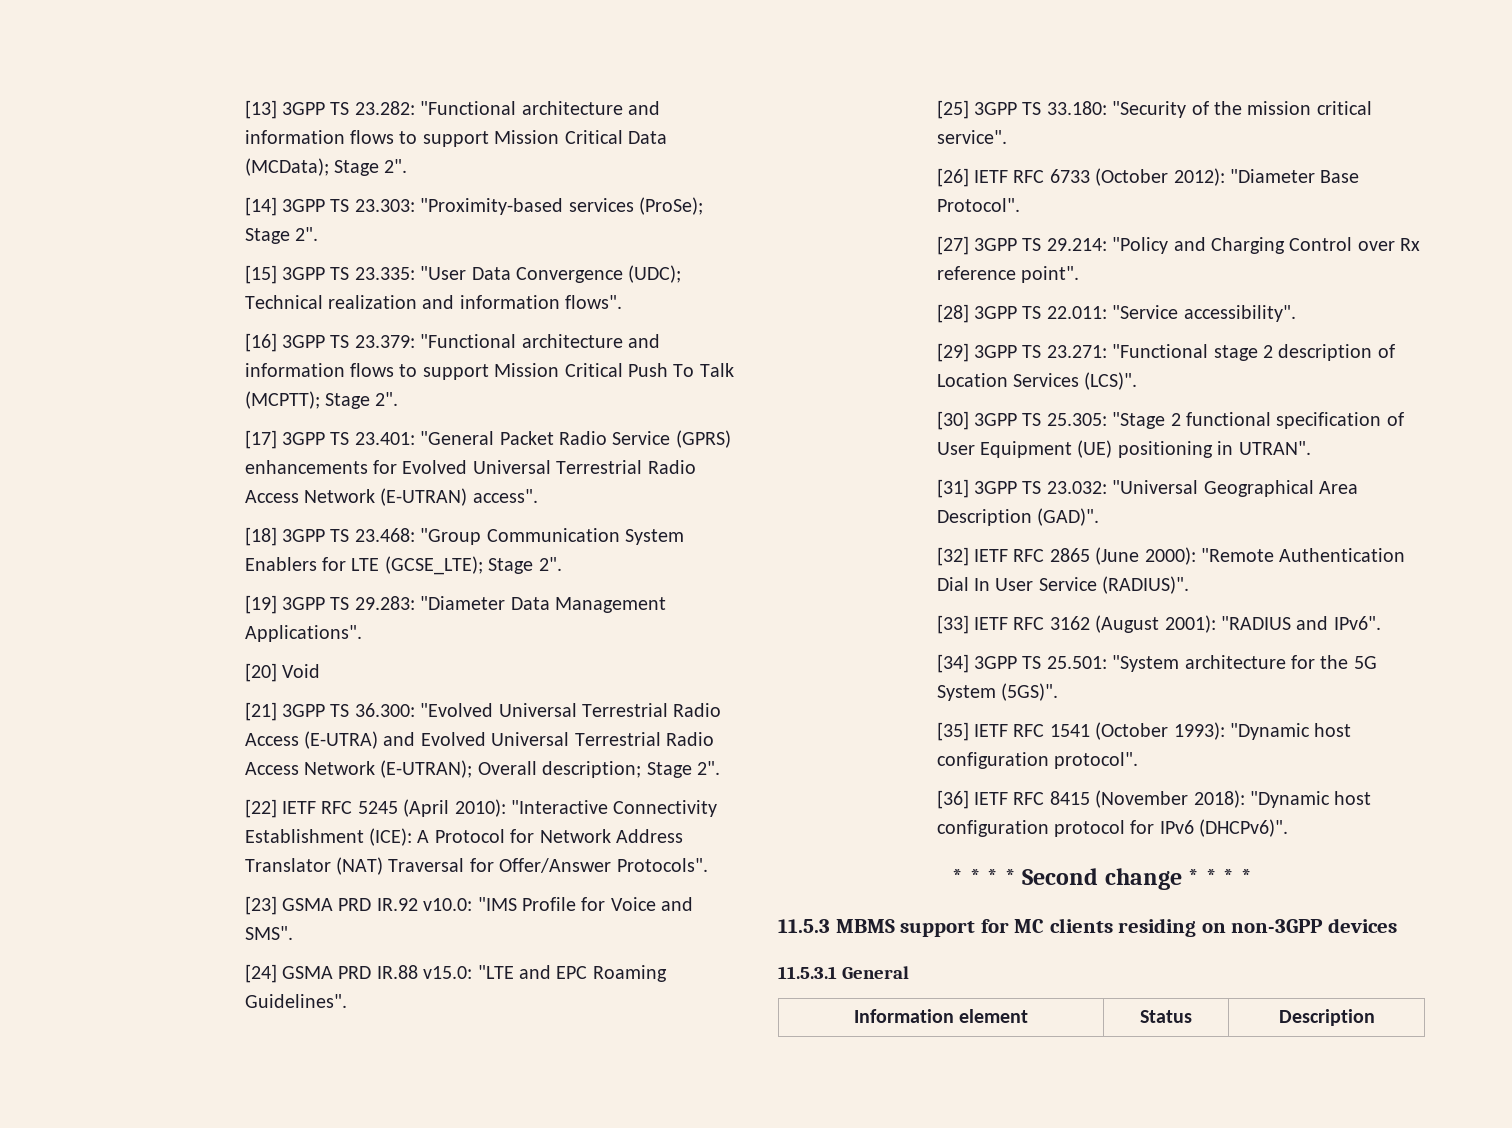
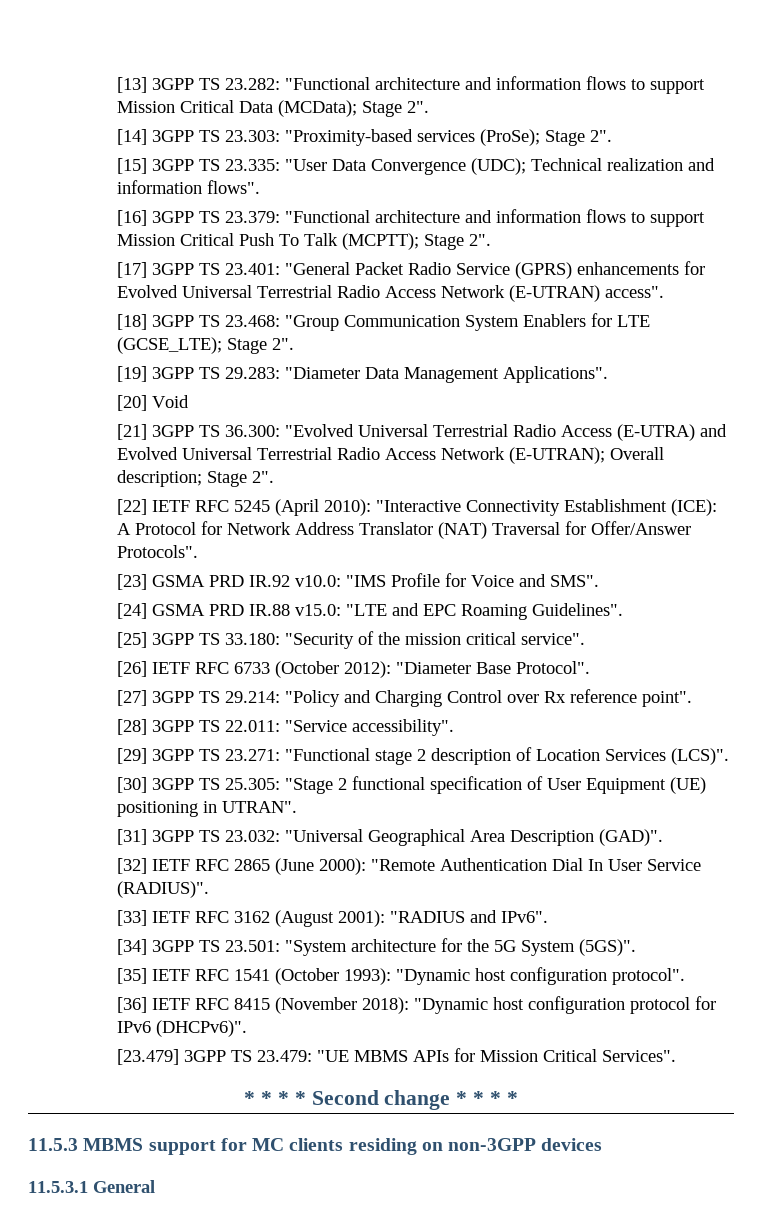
[1046,656,1107,669] 25.501: -> [225,940,281,952] 23.501:
(1289, 828) none -> [117,1048,677,1065] // [23.479] 3GPP TS 23.479: "UE MBMS APIs for Mission Critical Services".
[853,1009,1029,1023] [1140,1010,1192,1023] [1278,1009,1375,1026] // Information element | Status | Description -> (155, 1186) none

